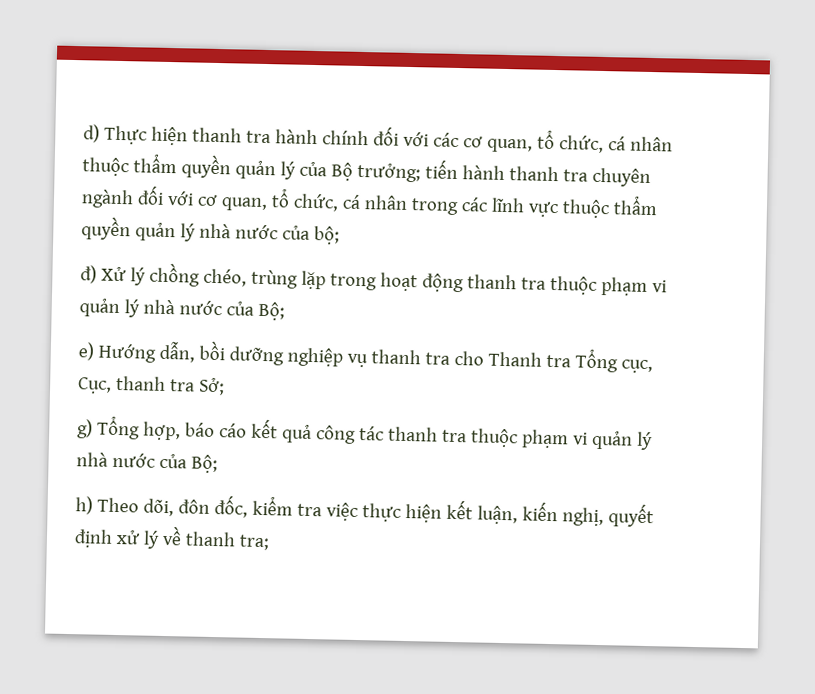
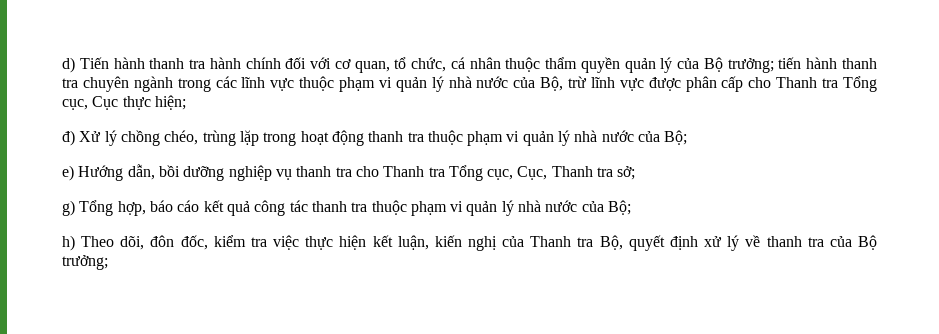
[103,125,188,146] Thực hiện -> [79,57,145,69] Tiến hành
[432,132,459,148] các -> (332, 63) none
[136,185,408,212] đối với cơ quan, tổ chức, cá nhân -> (173, 84) none
[612,195,658,216] [81,216,340,245] thẩm quyền quản lý nhà nước của bộ; -> [339,76,877,92] [62,95,186,110] phạm vi quản lý nhà nước của Bộ, trừ lĩnh vực được phân cấp cho Thanh tra Tổng cục, Cục thực hiện;
[115,375,225,396] thanh tra Sở; -> [551,166,636,180] Thanh tra sở;
[561,507,604,527] nghị, -> [467,235,623,251] nghị của Thanh tra Bộ,
[238,534,270,551] tra; -> [807,235,878,250] [62,255,108,270] tra của Bộ trưởng;

